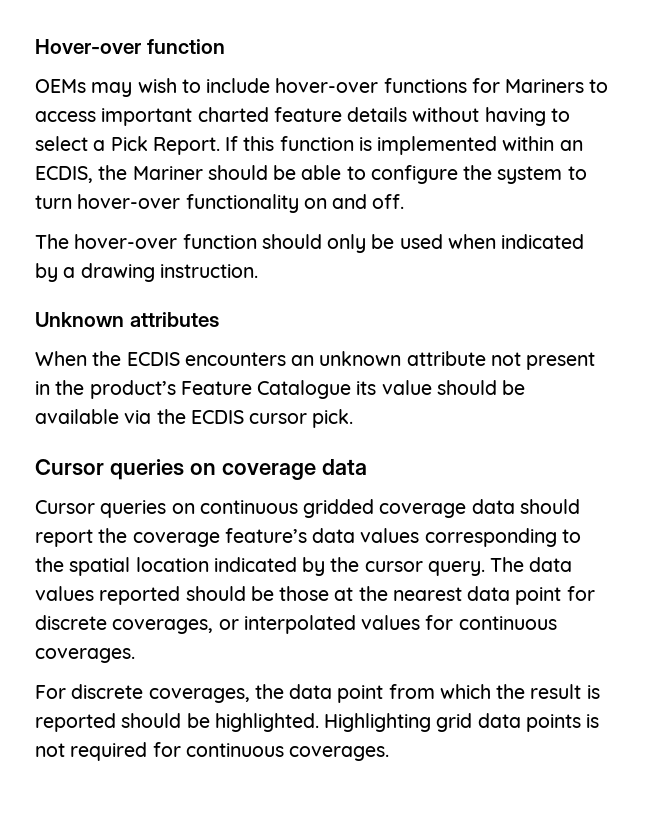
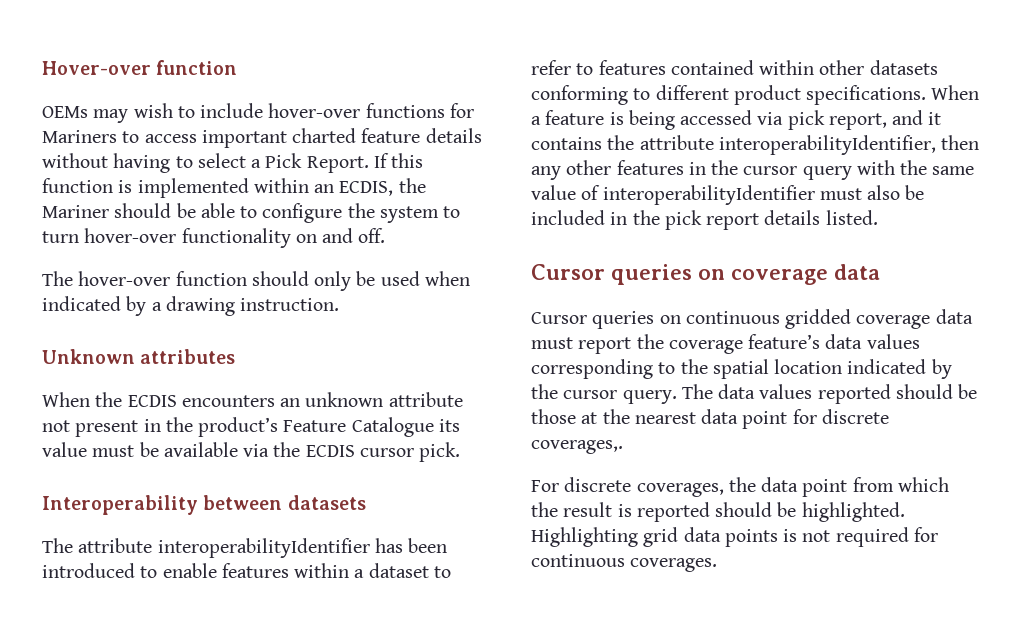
[436,380,497,395] should -> [92,445,135,457] must
(354, 418) none -> [42,495,366,515] [42,538,448,558] [42,563,451,578] [531,60,938,75] [531,85,980,105] [531,110,942,130] [531,135,980,155] [531,160,975,180] [531,185,925,205] [531,210,878,230] // Interoperability between datasets // The attribute interoperabilityIdentifier has been introduced to enable features within a dataset to refer to features contained within other datasets conforming to different product specifications. When a feature is being accessed via pick report, and it contains the attribute interoperabilityIdentifier, then any other features in the cursor query with the same value of interoperabilityIdentifier must also be included in the pick report details listed.
[519,499,580,514] should -> [531,337,573,349] must
[112,615,557,634] [35,648,135,663] coverages, or interpolated values for continuous coverages. -> [531,440,623,454] coverages,.

